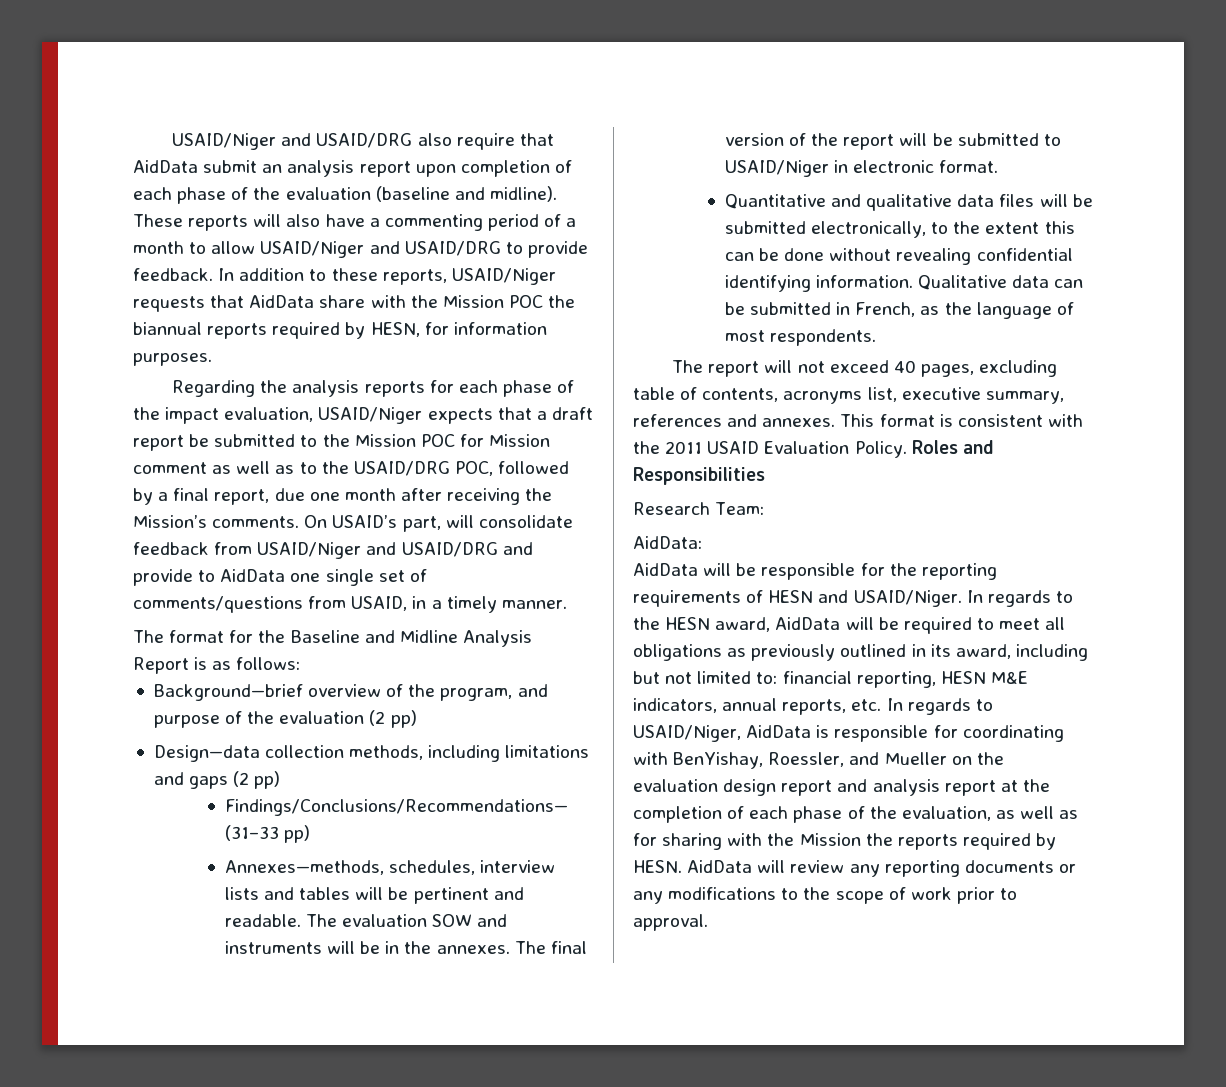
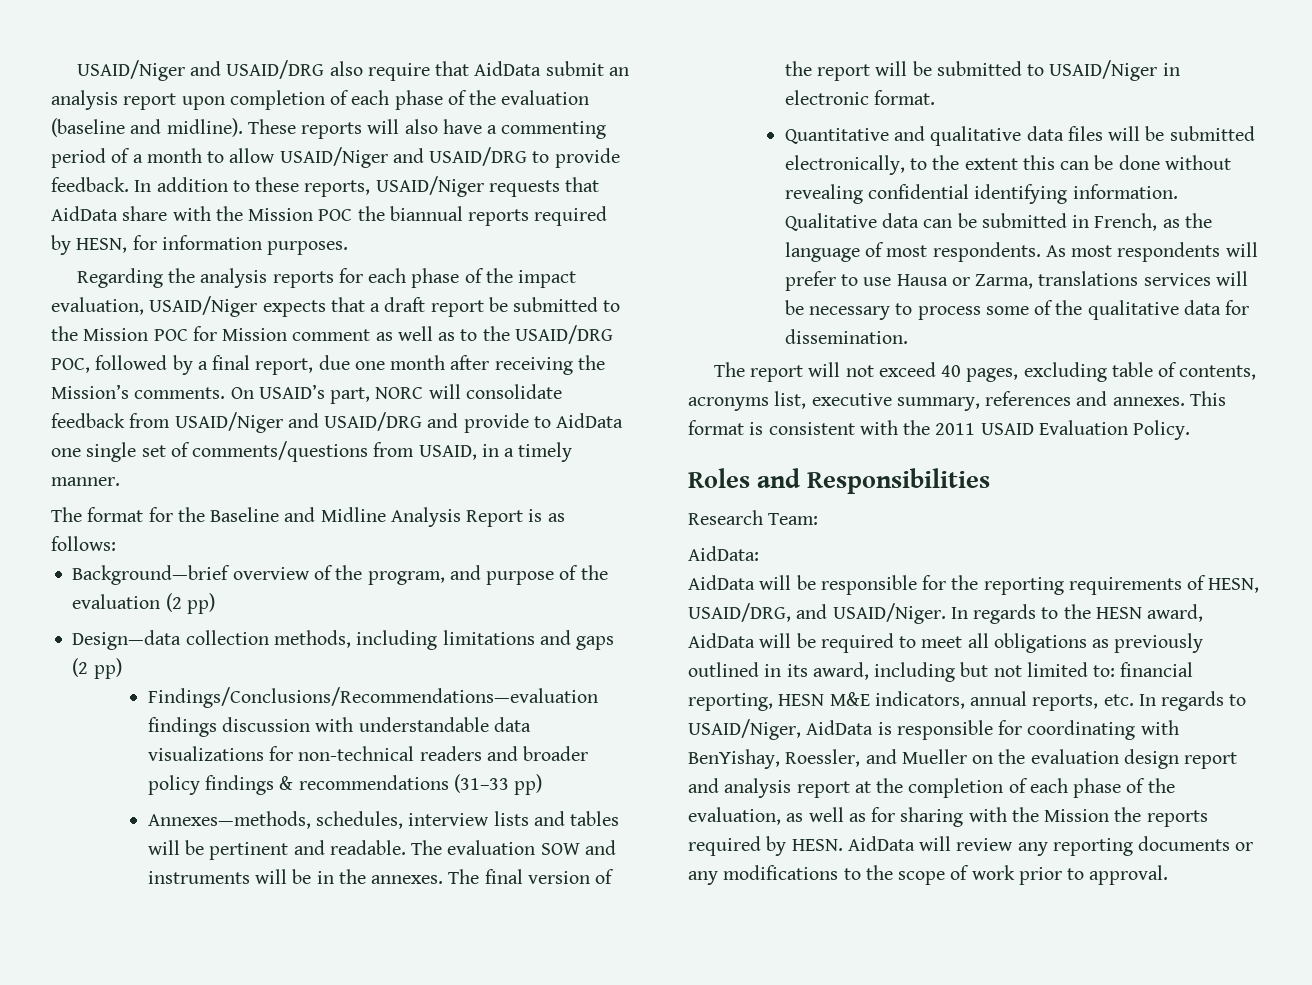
(441, 524) none -> [375,387,424,399] NORC
[224,799,568,816] Findings/Conclusions/Recommendations— -> [147,687,598,708] [147,717,531,737] [147,746,589,761] [147,775,449,795] Findings/Conclusions/Recommendations—evaluation findings discussion with understandable data visualizations for non-technical readers and broader policy findings & recommendations
(877, 337) none -> [1045,242,1258,262] [784,271,1248,291] [784,300,1250,320] [784,329,908,344] As most respondents will prefer to use Hausa or Zarma, translations services will be necessary to process some of the qualitative data for dissemination.
(907, 449) none -> (1191, 430) //
[768,590,814,603] HESN -> [1208,578,1260,593] [688,603,791,622] HESN, USAID/DRG,

